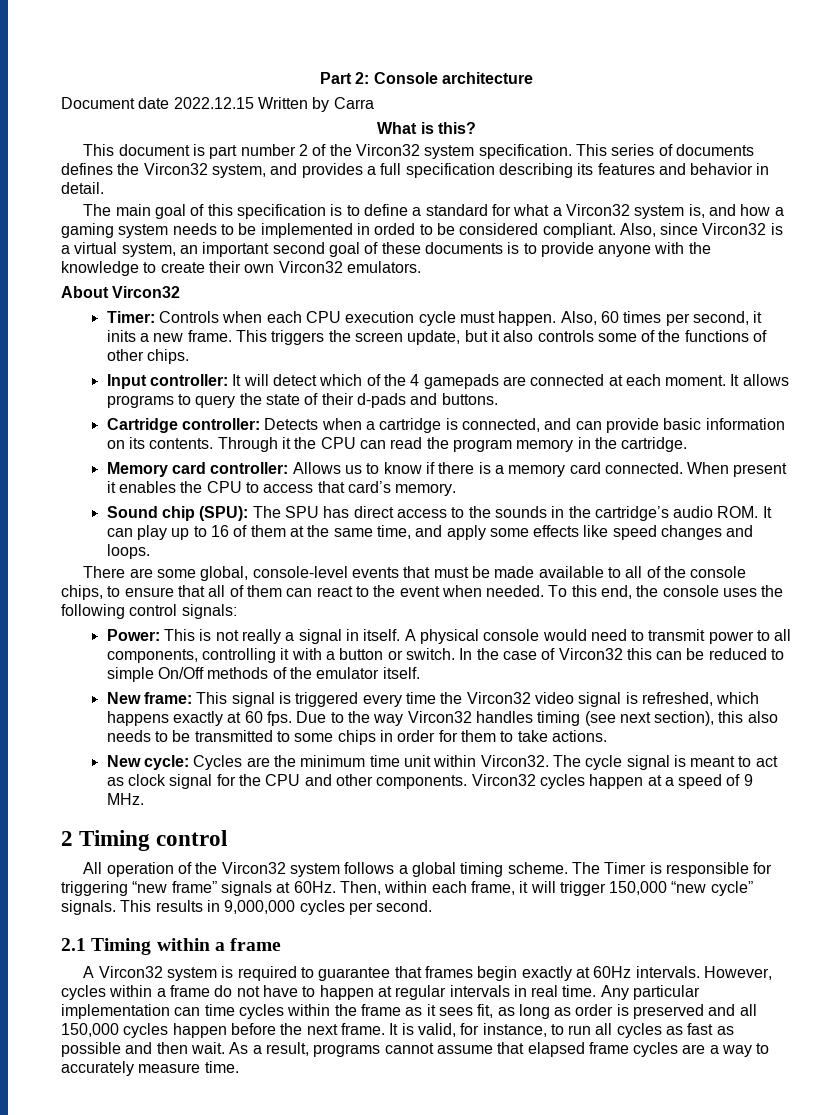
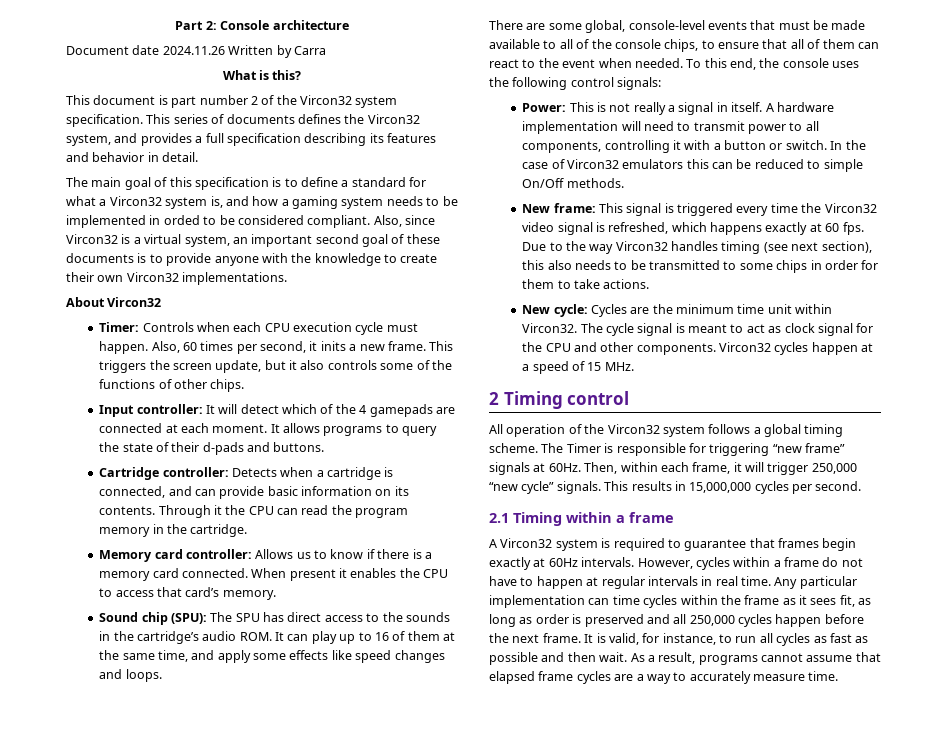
[173,97,254,109] 2022.12.15 -> [162,46,225,55] 2024.11.26
[346,261,421,273] emulators. -> [182,272,288,285] implementations.
[419,629,587,644] physical console would -> [776,102,834,112] [522,121,641,134] hardware implementation will
(623, 654) none -> [622,159,684,169] emulators
[207,667,420,679] methods of the emulator itself. -> [566,178,624,188] methods.
[743,774,753,786] 9 -> [587,362,602,371] 15
[609,881,668,895] 150,000 -> [811,463,857,474] 250,000
[224,900,296,914] 9,000,000 -> [689,482,752,493] 15,000,000
[61,1023,119,1037] 150,000 -> [689,615,735,626] 250,000

